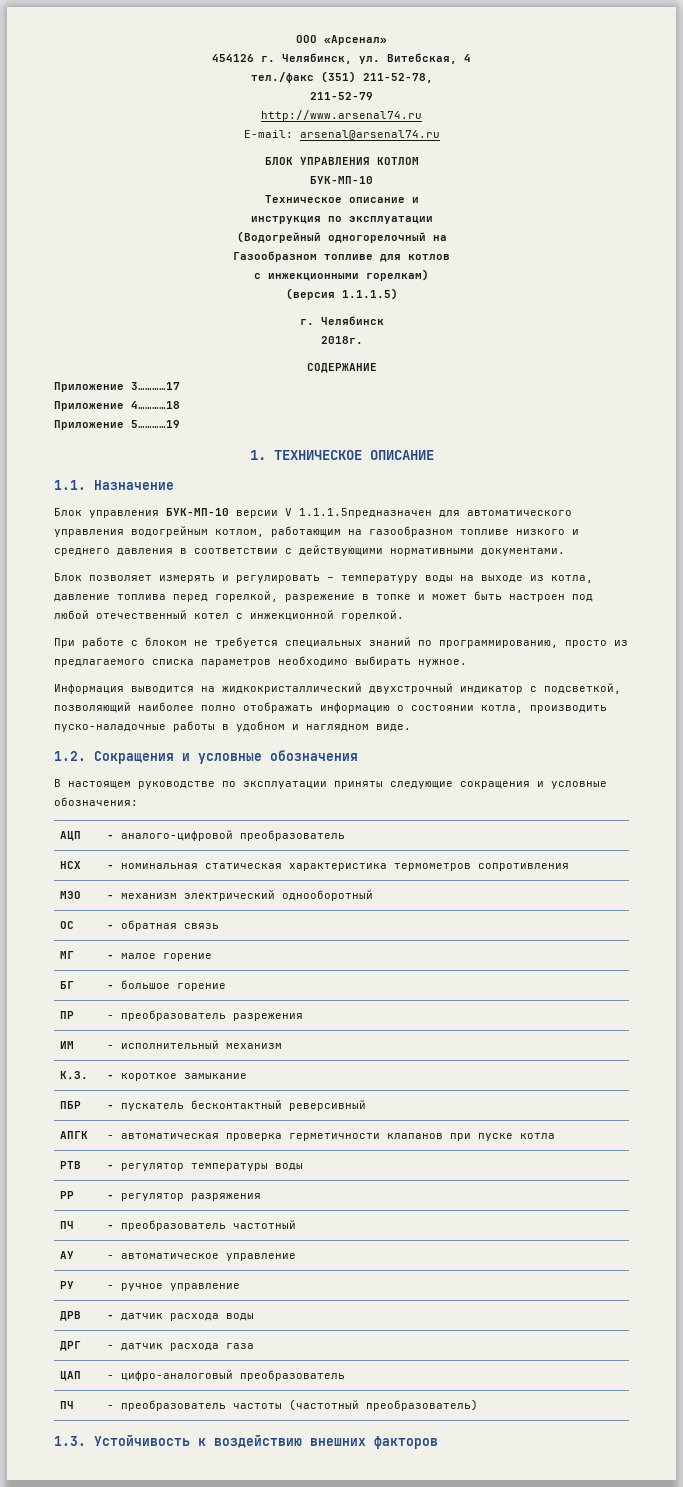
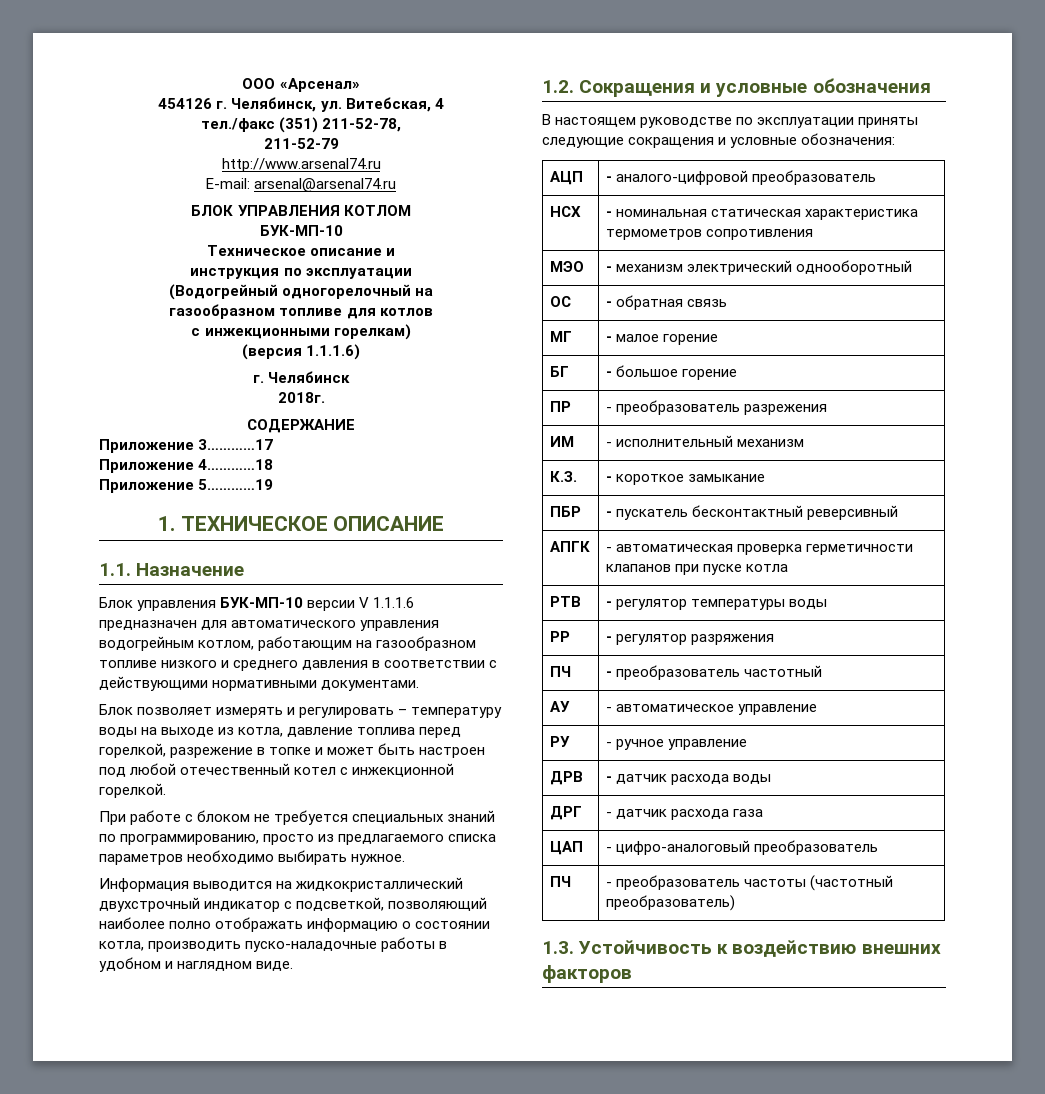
[233,251,317,262] Газообразном -> [169,304,276,319] газообразном
[341,288,398,300] 1.1.1.5) -> [306,344,361,360] 1.1.1.6)
[299,508,432,518] 1.1.1.5предназначен -> [373,597,415,608] [99,620,197,631] 1.1.1.6 предназначен

